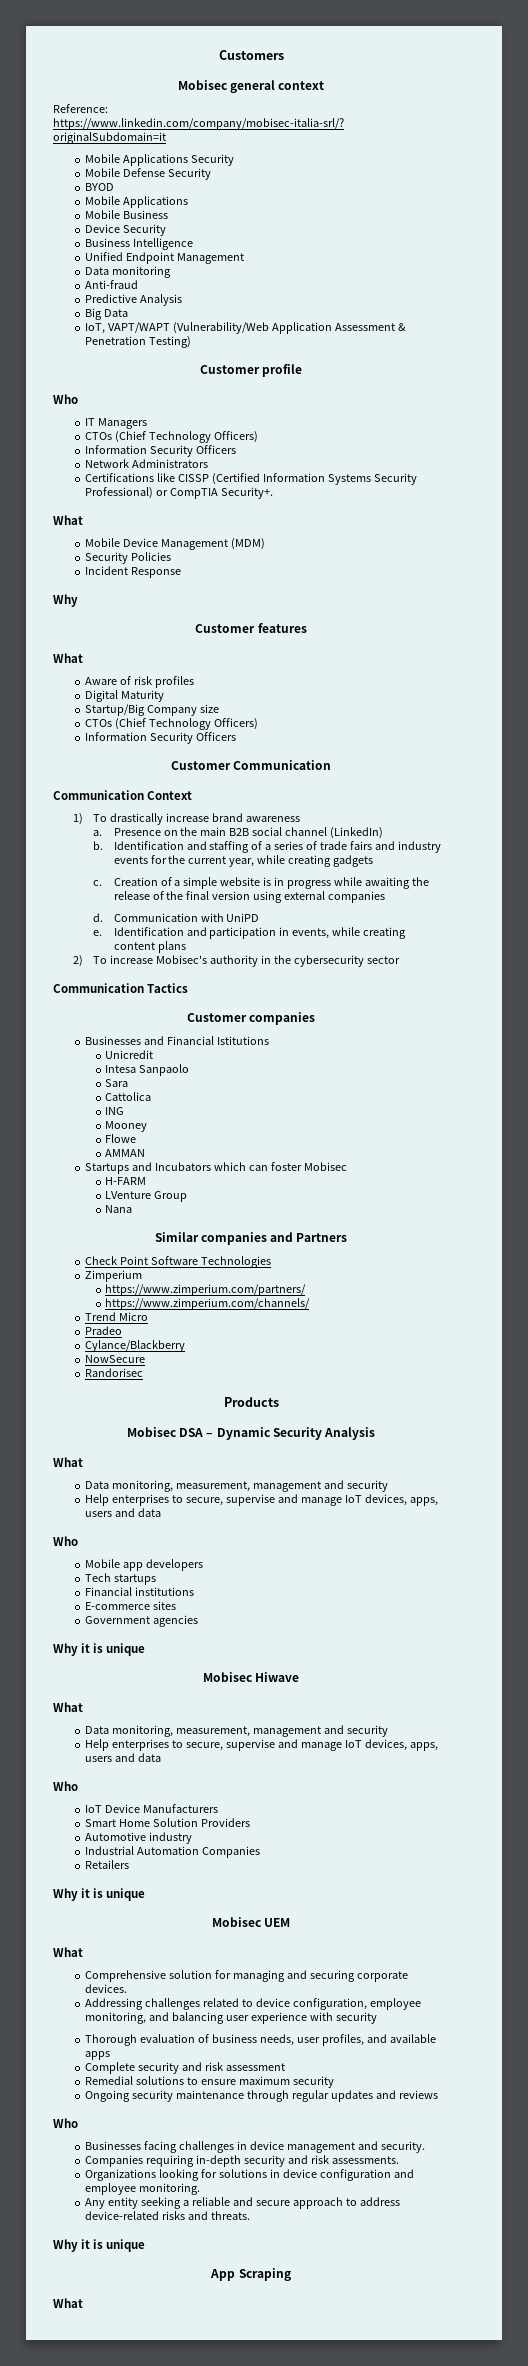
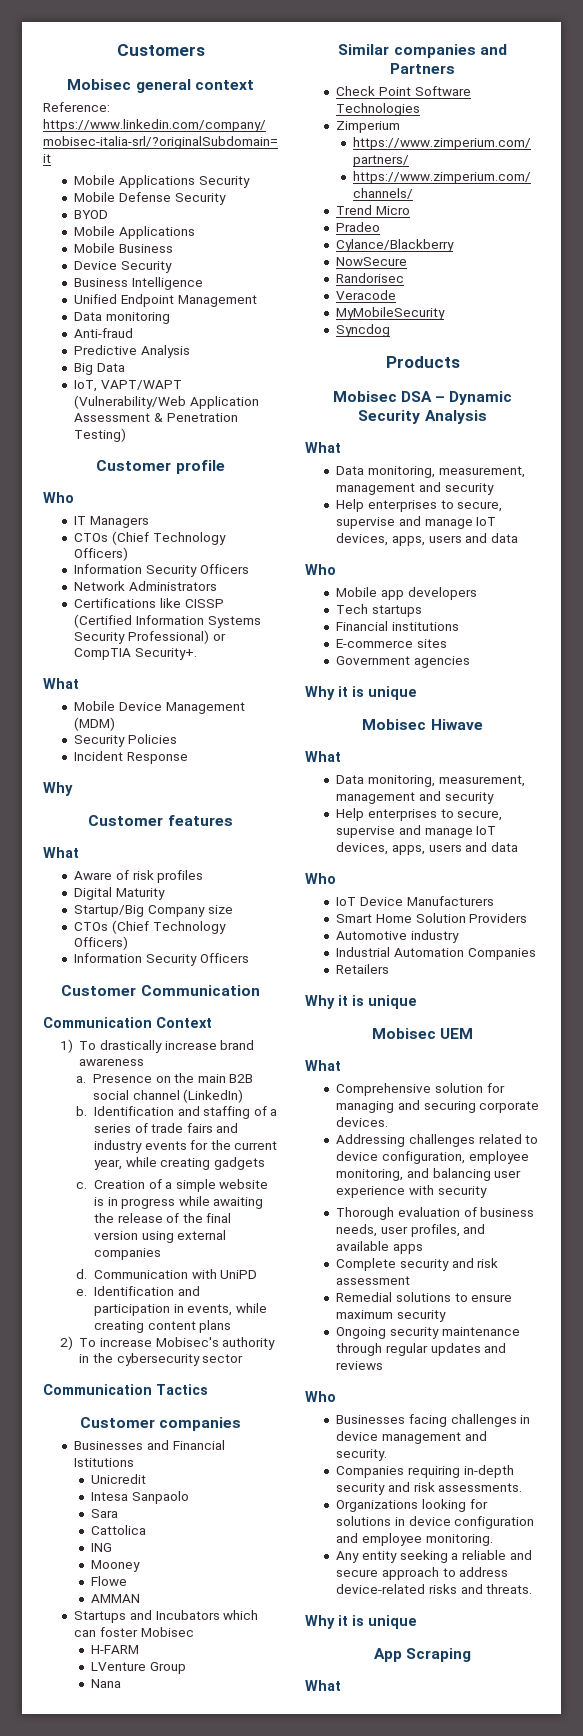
(144, 1372) none -> [336,290,397,300] [336,307,446,320] [336,324,391,337] // Veracode // MyMobileSecurity // Syncdog

